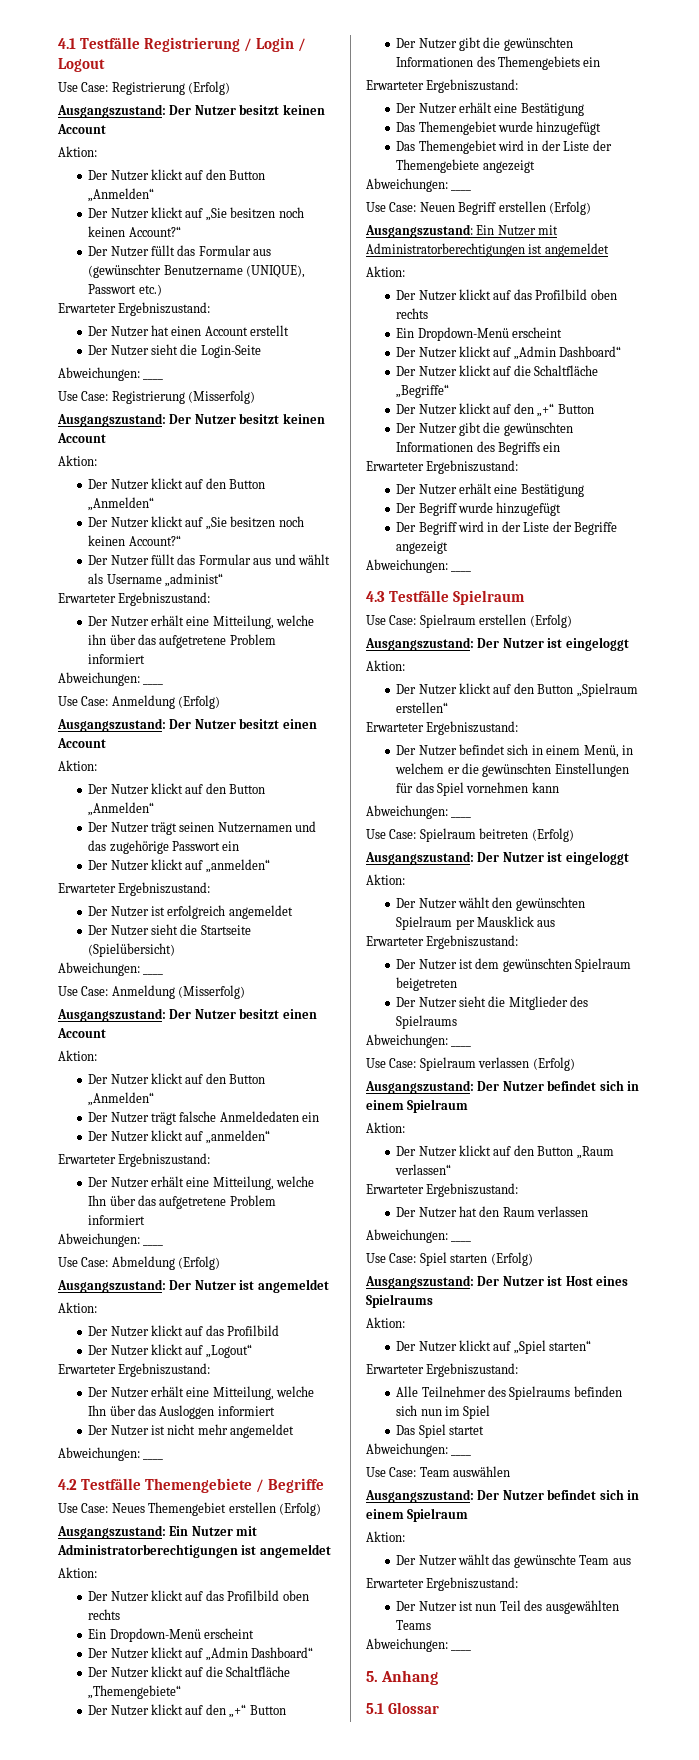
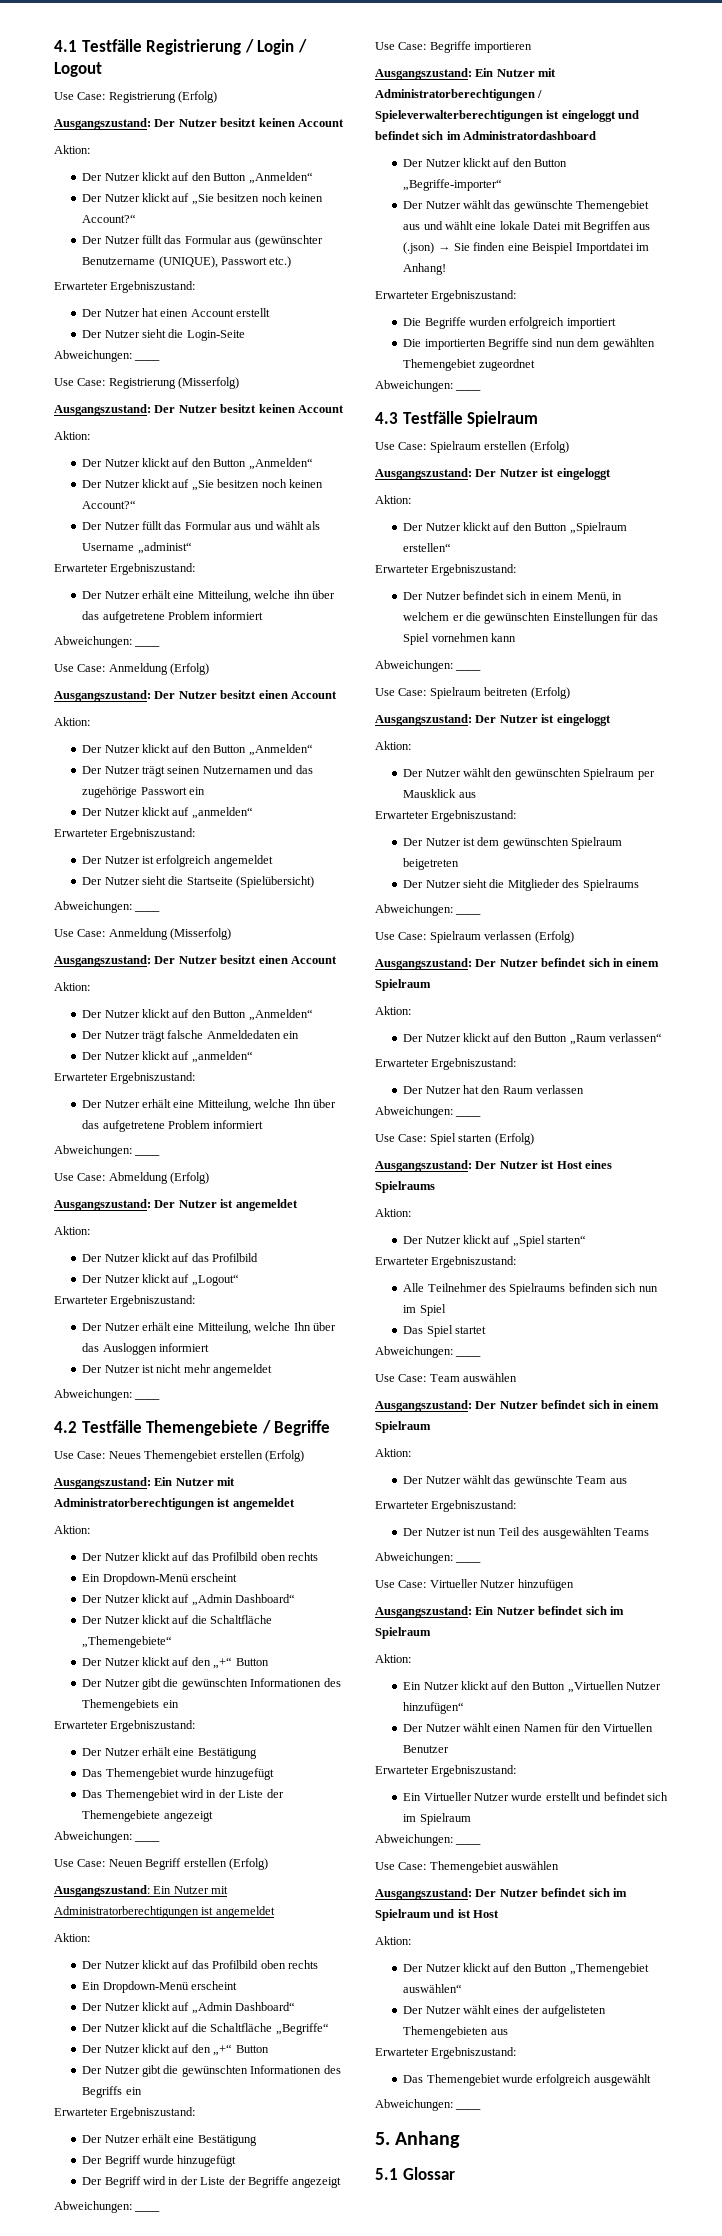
(472, 571) none -> [375,41,533,53] [375,68,557,80] [375,89,543,101] [375,110,640,122] [375,131,597,140] [403,158,568,167] [403,179,503,191] [403,200,650,212] [403,221,651,233] [403,242,649,254] [403,263,447,275] [375,290,517,302] [403,317,616,329] [403,338,655,350] [403,359,535,371] [375,380,482,392] // Use Case: Begriffe importieren // Ausgangszustand: Ein Nutzer mit Administratorberechtigungen / Spieleverwalterberechtigungen ist eingeloggt und befindet sich im Administratordashboard // Der Nutzer klickt auf den Button „Begriffe-importer“ // Der Nutzer wählt das gewünschte Themengebiet aus und wählt eine lokale Datei mit Begriffen aus (.json) → Sie finden eine Beispiel Importdatei im Anhang! // Erwarteter Ergebniszustand: // Die Begriffe wurden erfolgreich importiert // Die importierten Begriffe sind nun dem gewählten Themengebiet zugeordnet // Abweichungen: ____
(472, 1650) none -> [375,1579,574,1591] [375,1606,624,1618] [375,1627,431,1639] [375,1654,411,1663] [403,1681,661,1693] [403,1702,465,1714] [403,1723,653,1732] [403,1745,450,1753] [375,1765,517,1777] [403,1792,668,1801] [403,1813,471,1825] [375,1834,482,1846] [375,1861,560,1873] [375,1888,627,1900] [375,1909,500,1921] [375,1936,411,1945] [403,1963,649,1975] [403,1984,463,1993] [403,2005,607,2017] [403,2026,508,2038] [375,2047,517,2059] [403,2074,651,2086] [375,2099,482,2111] // Use Case: Virtueller Nutzer hinzufügen // Ausgangszustand: Ein Nutzer befindet sich im Spielraum // Aktion: // Ein Nutzer klickt auf den Button „Virtuellen Nutzer hinzufügen“ // Der Nutzer wählt einen Namen für den Virtuellen Benutzer // Erwarteter Ergebniszustand: // Ein Virtueller Nutzer wurde erstellt und befindet sich im Spielraum // Abweichungen: ____ // Use Case: Themengebiet auswählen // Ausgangszustand: Der Nutzer befindet sich im Spielraum und ist Host // Aktion: // Der Nutzer klickt auf den Button „Themengebiet auswählen“ // Der Nutzer wählt eines der aufgelisteten Themengebieten aus // Erwarteter Ergebniszustand: // Das Themengebiet wurde erfolgreich ausgewählt // Abweichungen: ____

